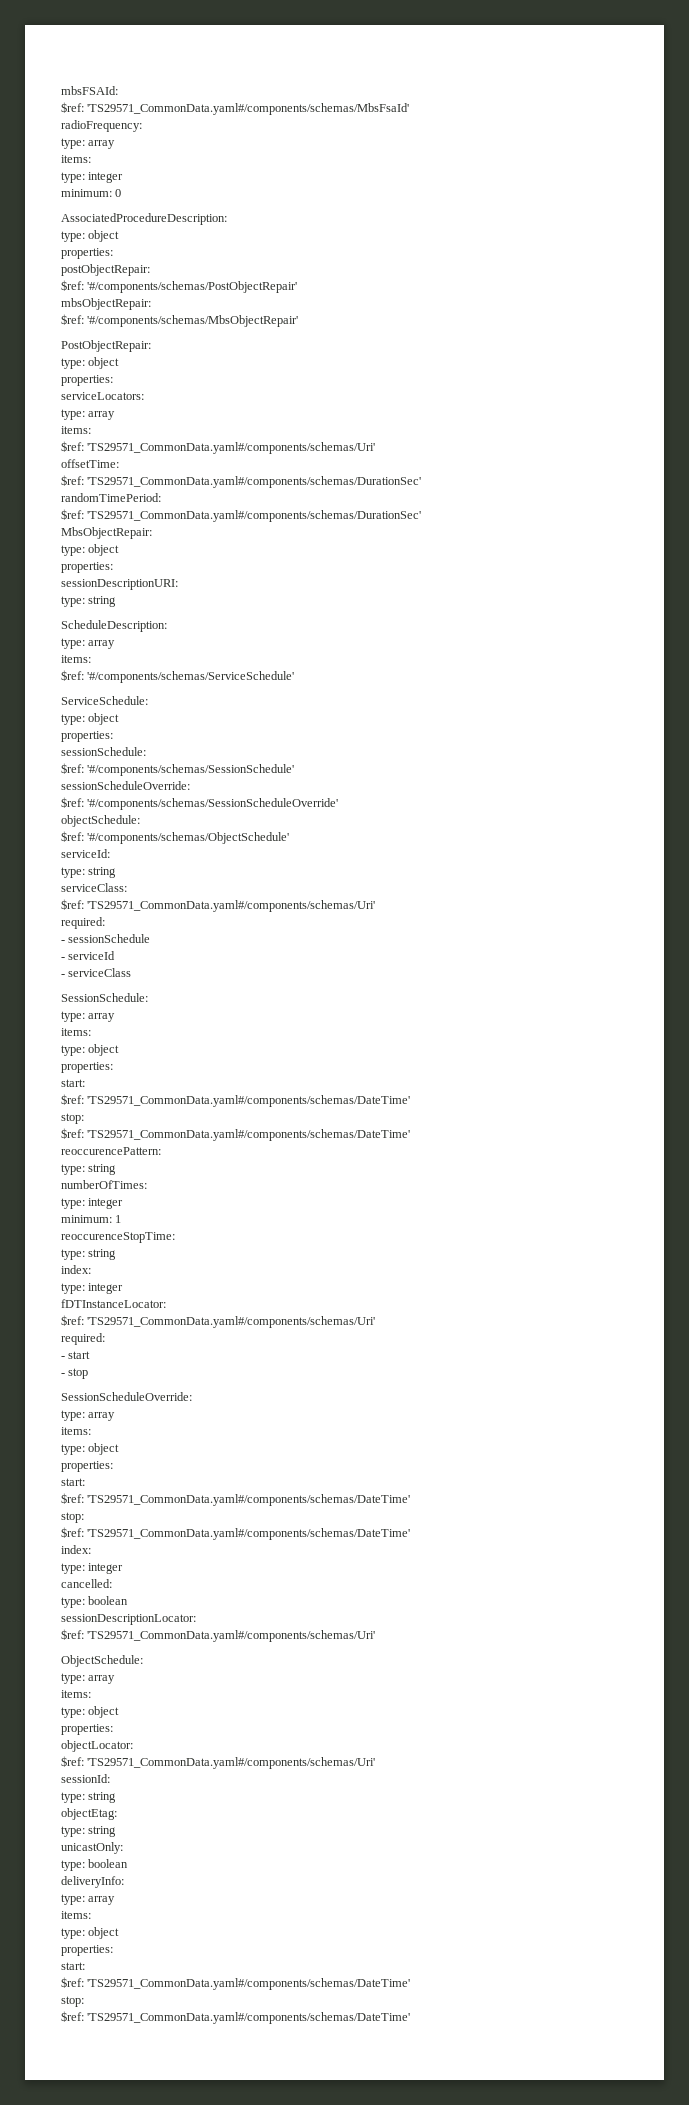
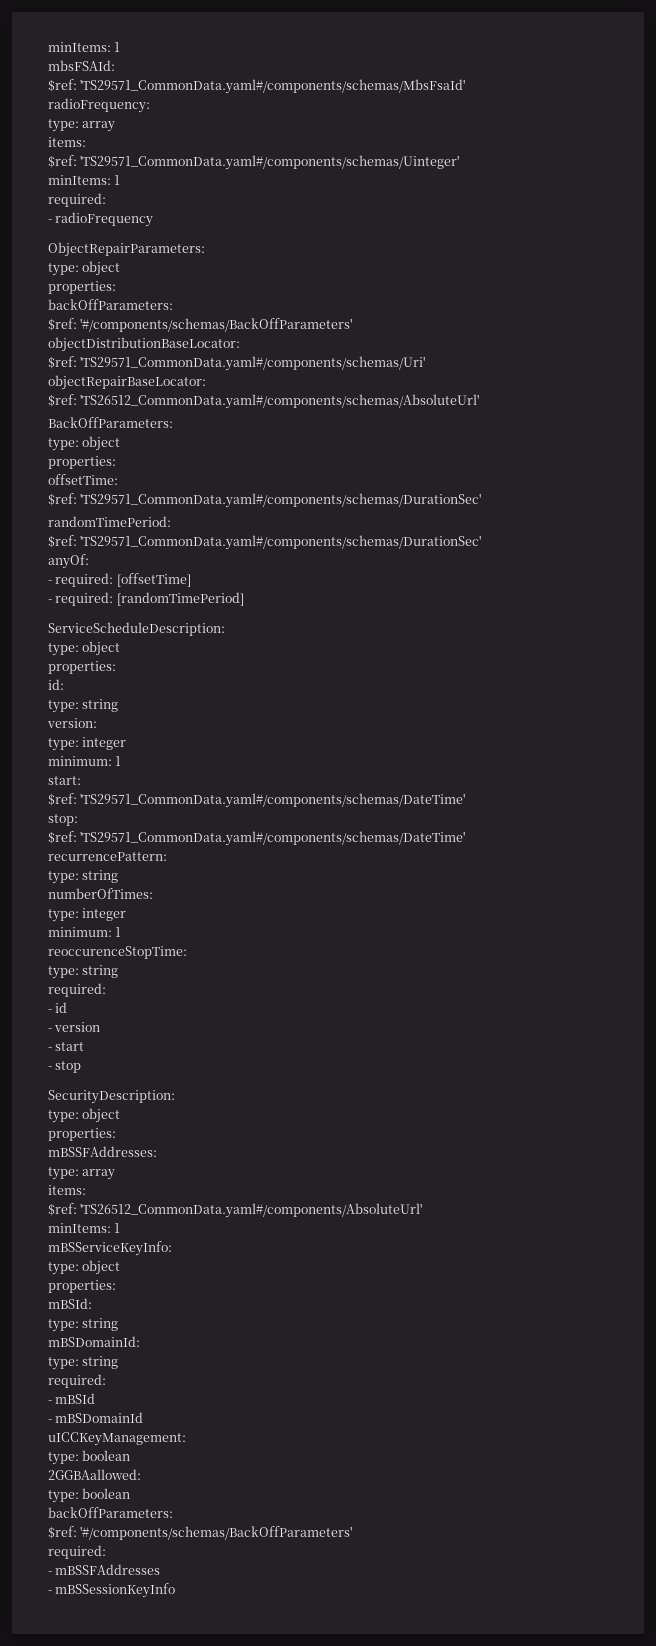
(61, 90) none -> [48,42,121,52] minItems: 1 //
[61,172,124,183] [61,189,122,197] [61,213,227,225] [61,230,120,242] [61,248,113,259] [61,264,150,276] [61,280,298,293] [61,298,151,310] [61,314,299,327] [61,340,151,352] [61,357,120,369] [61,375,113,386] [61,392,144,400] [61,409,116,420] [61,426,91,434] [61,441,376,454] type: integer // minimum: 0 // AssociatedProcedureDescription: // type: object // properties: // postObjectRepair: // $ref: '#/components/schemas/PostObjectRepair' // mbsObjectRepair: // $ref: '#/components/schemas/MbsObjectRepair' // PostObjectRepair: // type: object // properties: // serviceLocators: // type: array // items: // $ref: 'TS29571_CommonData.yaml#/components/schemas/Uri' -> [48,155,460,170] [48,175,121,185] [48,193,106,207] [48,212,154,227] [48,242,205,257] [48,261,121,276] [48,281,116,294] [48,299,173,310] [48,318,353,332] [48,337,240,352] [48,356,426,371] [48,375,206,390] [48,394,480,409] [48,417,173,428] [48,436,121,451] [48,456,116,469] $ref: 'TS29571_CommonData.yaml#/components/schemas/Uinteger' // minItems: 1 // required: // - radioFrequency // ObjectRepairParameters: // type: object // properties: // backOffParameters: // $ref: '#/components/schemas/BackOffParameters' // objectDistributionBaseLocator: // $ref: 'TS29571_CommonData.yaml#/components/schemas/Uri' // objectRepairBaseLocator: // $ref: 'TS26512_CommonData.yaml#/components/schemas/AbsoluteUrl' // BackOffParameters: // type: object // properties:
[61,527,152,539] [61,544,120,556] [61,562,113,573] [61,579,178,590] [61,596,117,607] [61,620,167,632] [61,638,116,649] [61,655,91,663] [61,670,295,683] [61,696,148,705] [61,713,120,725] [61,731,113,742] [61,747,146,756] [61,763,295,776] [61,781,190,790] [61,797,339,810] [61,815,140,827] [61,831,290,844] [61,849,110,858] [61,867,117,878] [61,883,127,892] [61,899,376,912] [61,917,105,929] [61,934,151,943] [61,951,116,960] [61,968,132,977] [61,993,148,1002] [61,1011,116,1022] [61,1028,91,1036] [61,1044,120,1056] [61,1062,113,1073] [61,1079,85,1087] [61,1094,411,1107] [61,1113,84,1124] [61,1128,411,1141] [61,1147,161,1155] MbsObjectRepair: // type: object // properties: // sessionDescriptionURI: // type: string // ScheduleDescription: // type: array // items: // $ref: '#/components/schemas/ServiceSchedule' // ServiceSchedule: // type: object // properties: // sessionSchedule: // $ref: '#/components/schemas/SessionSchedule' // sessionScheduleOverride: // $ref: '#/components/schemas/SessionScheduleOverride' // objectSchedule: // $ref: '#/components/schemas/ObjectSchedule' // serviceId: // type: string // serviceClass: // $ref: 'TS29571_CommonData.yaml#/components/schemas/Uri' // required: // - sessionSchedule // - serviceId // - serviceClass // SessionSchedule: // type: array // items: // type: object // properties: // start: // $ref: 'TS29571_CommonData.yaml#/components/schemas/DateTime' // stop: // $ref: 'TS29571_CommonData.yaml#/components/schemas/DateTime' // reoccurencePattern: -> [48,554,89,569] [48,573,191,587] [48,592,244,606] [48,622,225,636] [48,641,121,656] [48,661,116,674] [48,679,64,690] [48,699,119,713] [47,718,97,728] [48,737,127,751] [48,756,122,766] [48,776,81,785] [48,793,466,808] [48,814,78,826] [48,831,466,846] [48,852,167,861] anyOf: // - required: [offsetTime] // - required: [randomTimePeriod] // ServiceScheduleDescription: // type: object // properties: // id: // type: string // version: // type: integer // minimum: 1 // start: // $ref: 'TS29571_CommonData.yaml#/components/schemas/DateTime' // stop: // $ref: 'TS29571_CommonData.yaml#/components/schemas/DateTime' // recurrencePattern:
[61,1265,91,1274] [61,1283,124,1294] [61,1299,166,1308] [61,1315,376,1328] [61,1333,105,1345] [61,1351,91,1359] [61,1368,89,1379] [61,1392,192,1401] [61,1410,116,1421] [61,1427,91,1435] [61,1443,120,1455] [61,1461,113,1472] [61,1478,85,1486] [61,1493,411,1506] [61,1512,84,1523] [61,1527,411,1540] [61,1545,91,1554] [61,1563,124,1574] [61,1579,112,1588] [61,1596,129,1608] [61,1614,196,1625] [61,1629,376,1642] [61,1655,143,1667] [61,1673,116,1684] [61,1690,91,1698] [61,1706,120,1718] [61,1724,113,1735] [61,1740,133,1752] [61,1756,376,1769] [61,1774,110,1783] [61,1792,117,1803] [61,1808,117,1820] [61,1826,117,1837] [61,1842,123,1854] [61,1859,129,1871] [61,1876,124,1888] [61,1894,116,1905] [61,1911,91,1919] [61,1927,120,1939] [61,1945,113,1956] [61,1962,85,1970] [61,1977,411,1990] [61,1996,84,2007] [61,2011,411,2024] index: // type: integer // fDTInstanceLocator: // $ref: 'TS29571_CommonData.yaml#/components/schemas/Uri' // required: // - start // - stop // SessionScheduleOverride: // type: array // items: // type: object // properties: // start: // $ref: 'TS29571_CommonData.yaml#/components/schemas/DateTime' // stop: // $ref: 'TS29571_CommonData.yaml#/components/schemas/DateTime' // index: // type: integer // cancelled: // type: boolean // sessionDescriptionLocator: // $ref: 'TS29571_CommonData.yaml#/components/schemas/Uri' // ObjectSchedule: // type: array // items: // type: object // properties: // objectLocator: // $ref: 'TS29571_CommonData.yaml#/components/schemas/Uri' // sessionId: // type: string // objectEtag: // type: string // unicastOnly: // type: boolean // deliveryInfo: // type: array // items: // type: object // properties: // start: // $ref: 'TS29571_CommonData.yaml#/components/schemas/DateTime' // stop: // $ref: 'TS29571_CommonData.yaml#/components/schemas/DateTime' -> [48,983,106,997] [48,1002,68,1013] [48,1022,101,1032] [48,1042,85,1051] [48,1061,82,1073] [48,1090,175,1104] [48,1108,121,1123] [48,1128,116,1141] [48,1146,157,1157] [48,1167,116,1180] [48,1185,86,1195] [48,1203,423,1218] [48,1223,121,1233] [48,1241,172,1256] [48,1260,121,1275] [48,1280,116,1293] [48,1298,92,1309] [48,1318,119,1332] [48,1336,140,1347] [48,1356,119,1370] [48,1374,106,1388] [48,1393,96,1404] [48,1412,144,1423] [48,1432,186,1446] [48,1450,131,1465] [48,1469,141,1480] [48,1488,131,1503] [48,1507,173,1518] [48,1526,353,1540] [48,1545,106,1559] [48,1564,161,1575] [48,1583,176,1598] required: // - id // - version // - start // - stop // SecurityDescription: // type: object // properties: // mBSSFAddresses: // type: array // items: // $ref: 'TS26512_CommonData.yaml#/components/AbsoluteUrl' // minItems: 1 // mBSServiceKeyInfo: // type: object // properties: // mBSId: // type: string // mBSDomainId: // type: string // required: // - mBSId // - mBSDomainId // uICCKeyManagement: // type: boolean // 2GGBAallowed: // type: boolean // backOffParameters: // $ref: '#/components/schemas/BackOffParameters' // required: // - mBSSFAddresses // - mBSSessionKeyInfo

